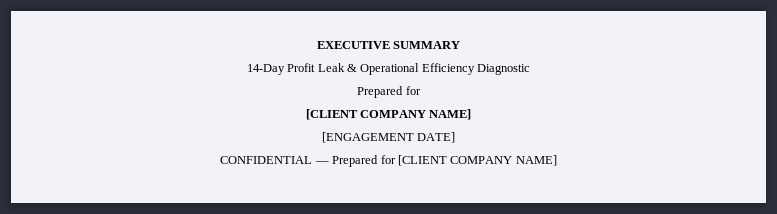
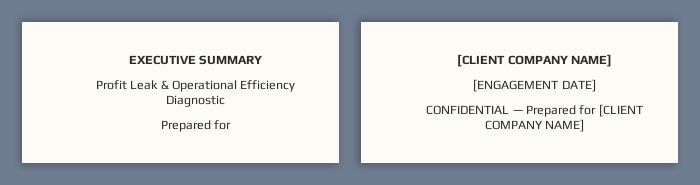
[246,64,285,75] 14-Day -> (263, 60) none

